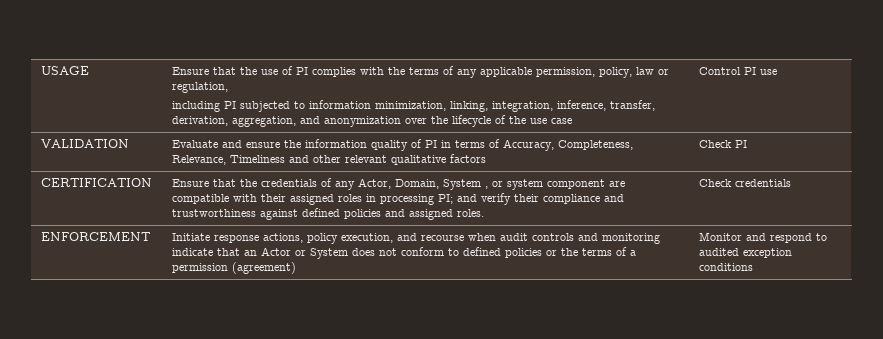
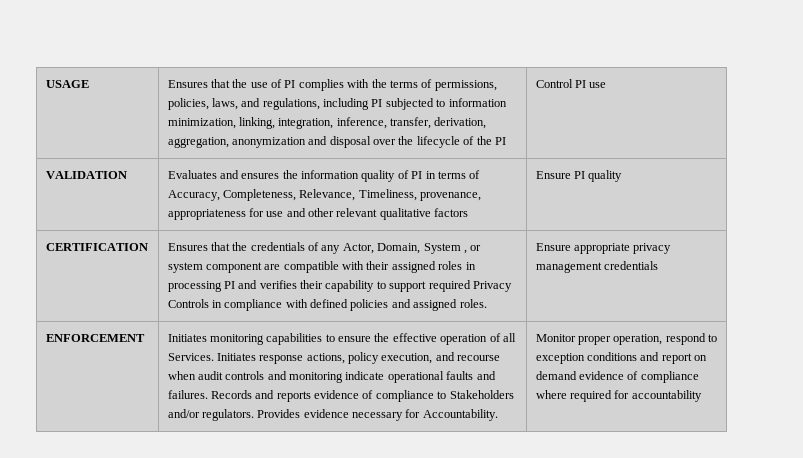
[171,67,209,75] Ensure -> [167,80,208,88] Ensures
[456,67,669,78] [171,82,228,93] any applicable permission, policy, law or regulation, // -> [434,80,497,91] [167,98,320,110] permissions, policies, laws, and regulations,
[299,116,401,127] and anonymization -> [231,136,371,148] anonymization and disposal
[529,118,572,124] use case -> [494,137,506,145] PI
[171,140,280,148] Evaluate and ensure -> [167,170,280,179] Evaluates and ensures
[229,155,285,163] Timeliness -> [358,189,482,201] [167,208,284,220] Timeliness, provenance, appropriateness for use
[698,140,747,148] Check PI -> [535,170,623,182] Ensure PI quality
[171,179,209,187] Ensure -> [167,243,208,251] Ensures
[437,193,624,205] [171,209,298,220] PI; and verify their compliance and trustworthiness against -> [223,280,512,292] [167,299,308,311] PI and verifies their capability to support required Privacy Controls in compliance with
[698,179,791,187] [40,232,150,241] [171,233,210,241] Check credentials // ENFORCEMENT | Initiate -> [535,243,672,254] [535,261,658,273] [45,334,145,342] [167,333,516,345] [167,353,256,361] Ensure appropriate privacy management credentials // ENFORCEMENT | Initiates monitoring capabilities to ensure the effective operation of all Services. Initiates
[216,247,636,259] [171,262,296,274] that an Actor or System does not conform to defined policies or the terms of a permission (agreement) -> [387,371,496,383] [167,390,514,402] [167,409,498,421] operational faults and failures. Records and reports evidence of compliance to Stakeholders and/or regulators. Provides evidence necessary for Accountability.
[745,233,766,241] and -> [577,334,663,345] proper operation,
[698,248,739,256] audited -> (718, 338) none
(753, 267) none -> [640,352,708,364] [535,371,699,383] [535,390,702,402] and report on demand evidence of compliance where required for accountability

